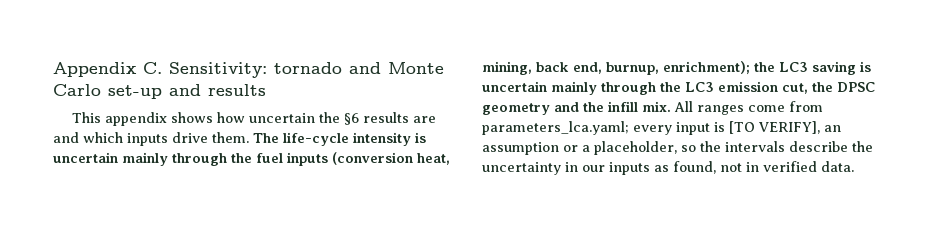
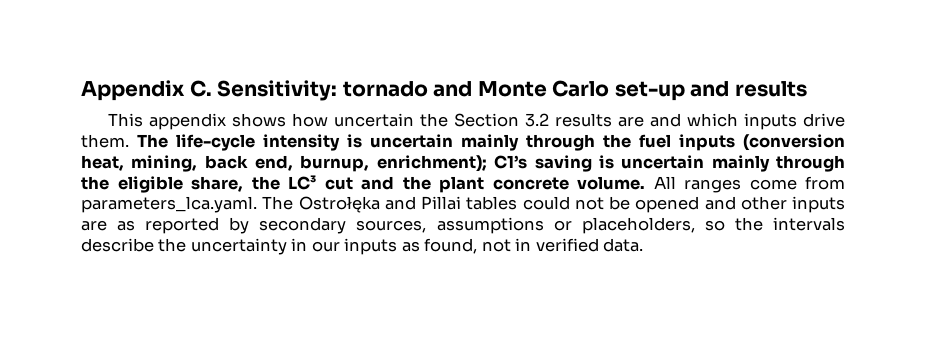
[344,113,360,125] §6 -> [454,113,550,127] Section 3.2
[754,62,808,72] the LC3 -> [494,155,528,169] C1’s
[685,81,875,94] [482,101,823,115] [482,121,841,135] [482,141,677,155] LC3 emission cut, the DPSC geometry and the infill mix. All ranges come from parameters_lca.yaml; every input is [TO VERIFY], an assumption or a placeholder, -> [117,175,845,193] [81,196,845,213] [81,217,695,234] eligible share, the LC³ cut and the plant concrete volume. All ranges come from parameters_lca.yaml. The Ostrołęka and Pillai tables could not be opened and other inputs are as reported by secondary sources, assumptions or placeholders,

